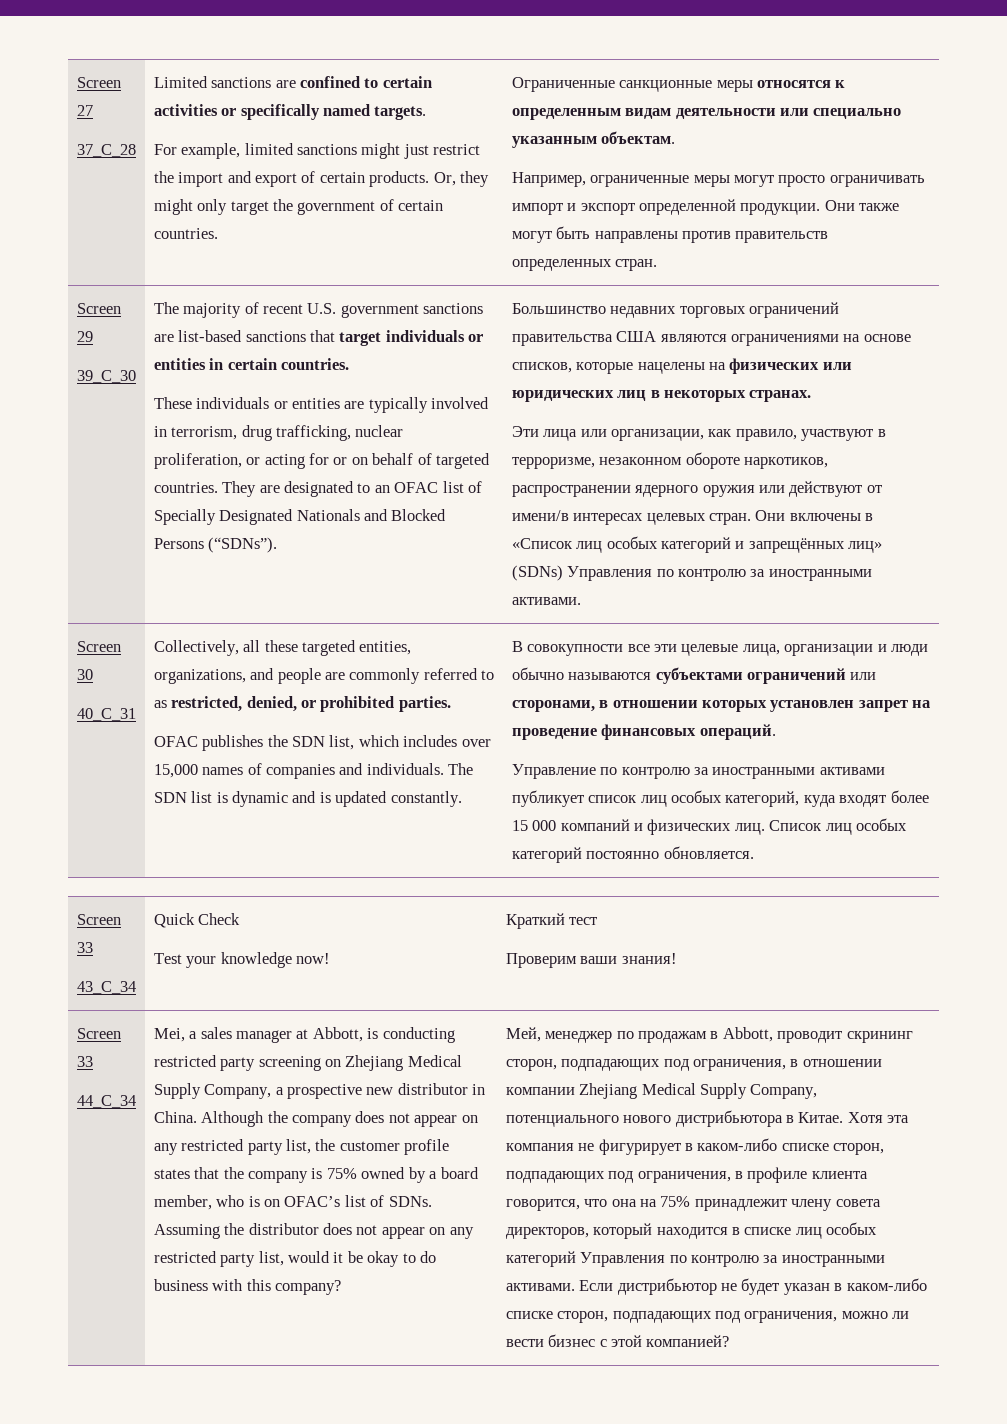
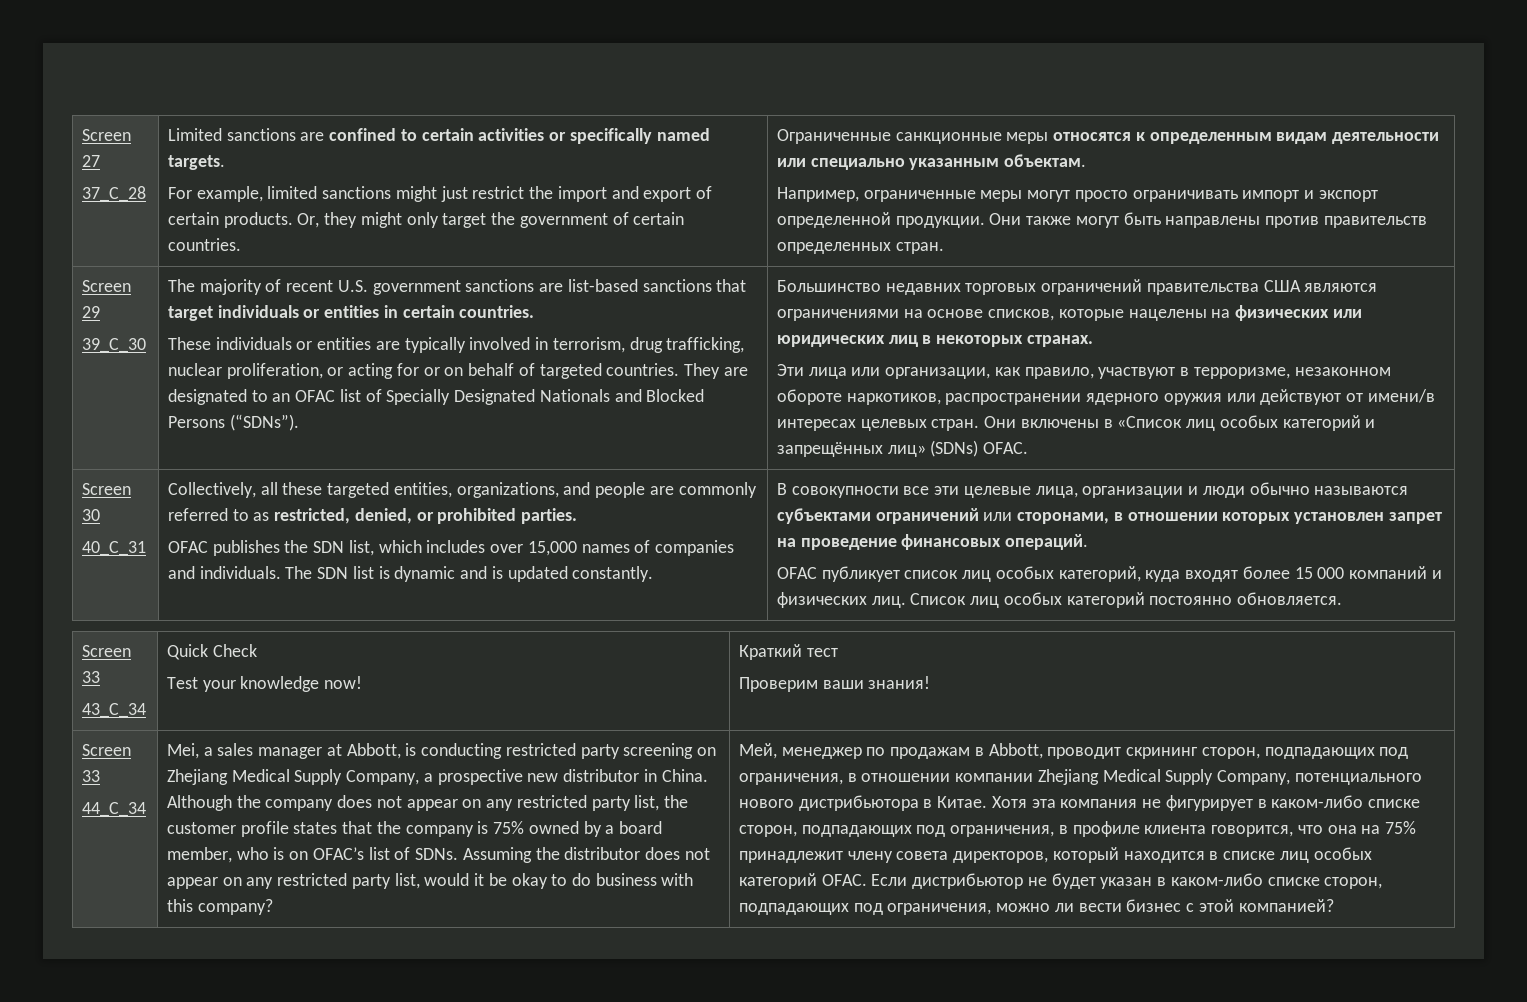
[567,566,872,581] [511,597,581,605] Управления по контролю за иностранными активами. -> [983,442,1029,454] OFAC.
[511,764,885,779] Управление по контролю за иностранными активами -> [776,567,817,579] OFAC
[580,1252,885,1267] [505,1283,575,1291] Управления по контролю за иностранными активами. -> [821,874,867,886] OFAC.

